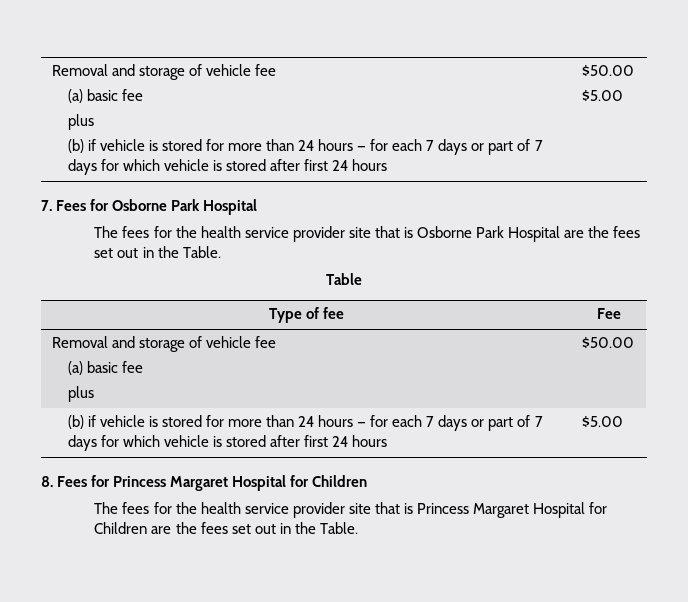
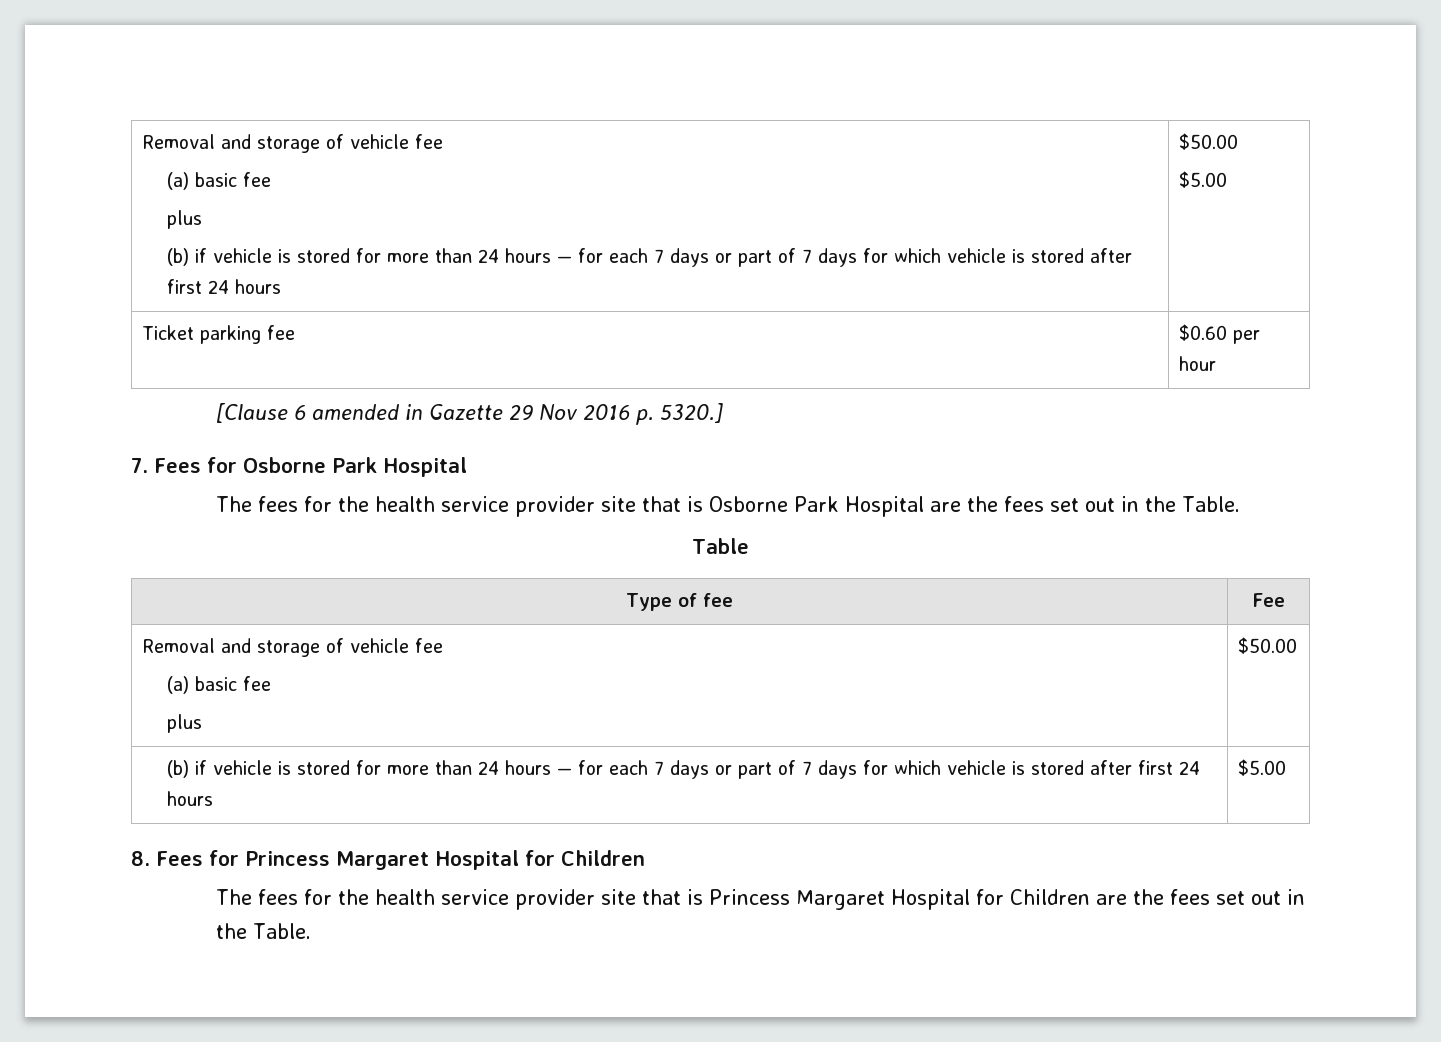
(623, 95) none -> [141,325,295,344] [1178,324,1260,344] [1178,356,1216,371] [215,403,723,425] // Ticket parking fee | $0.60 per hour // [Clause 6 amended in Gazette 29 Nov 2016 p. 5320.]

